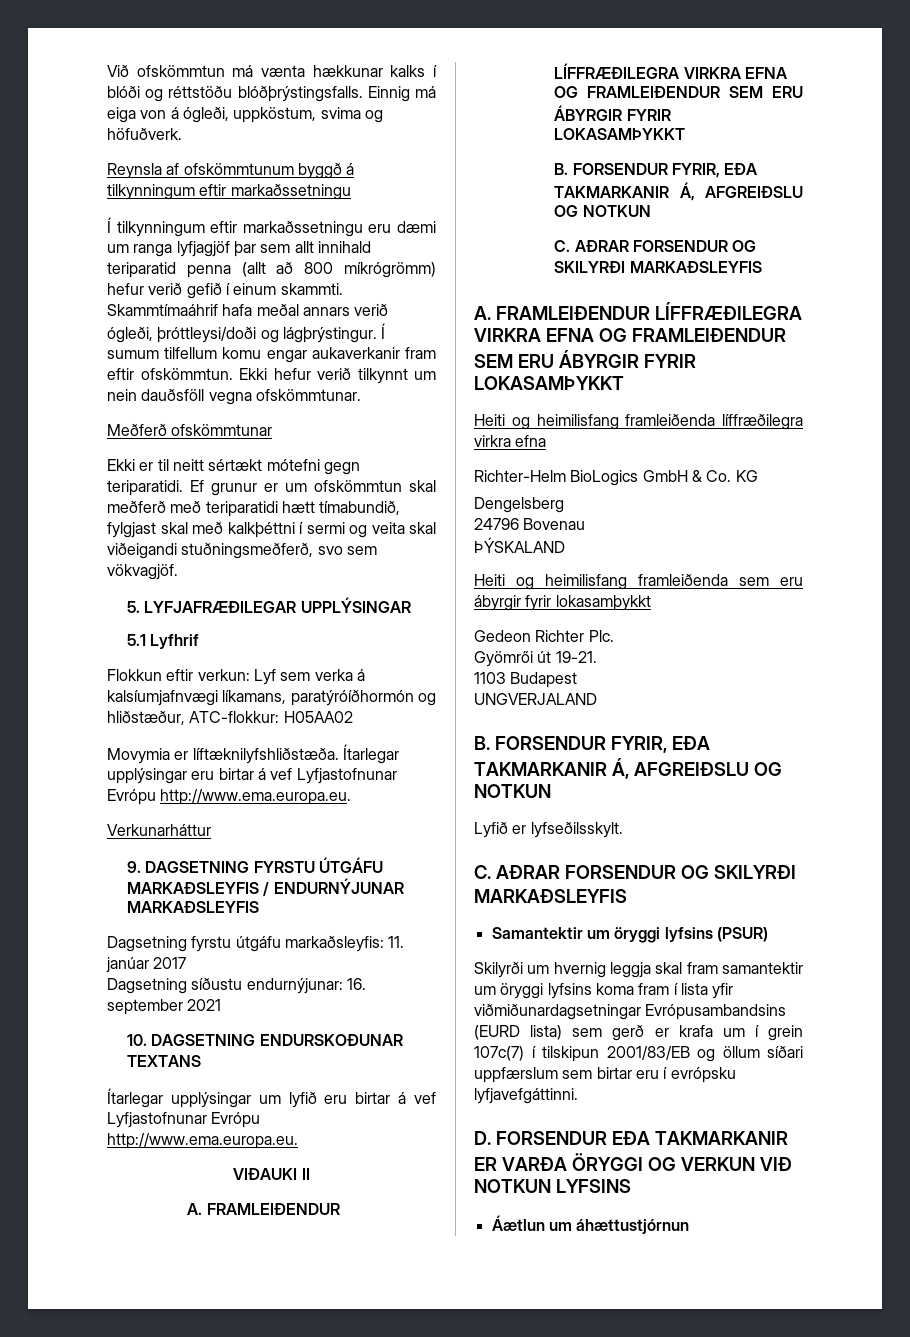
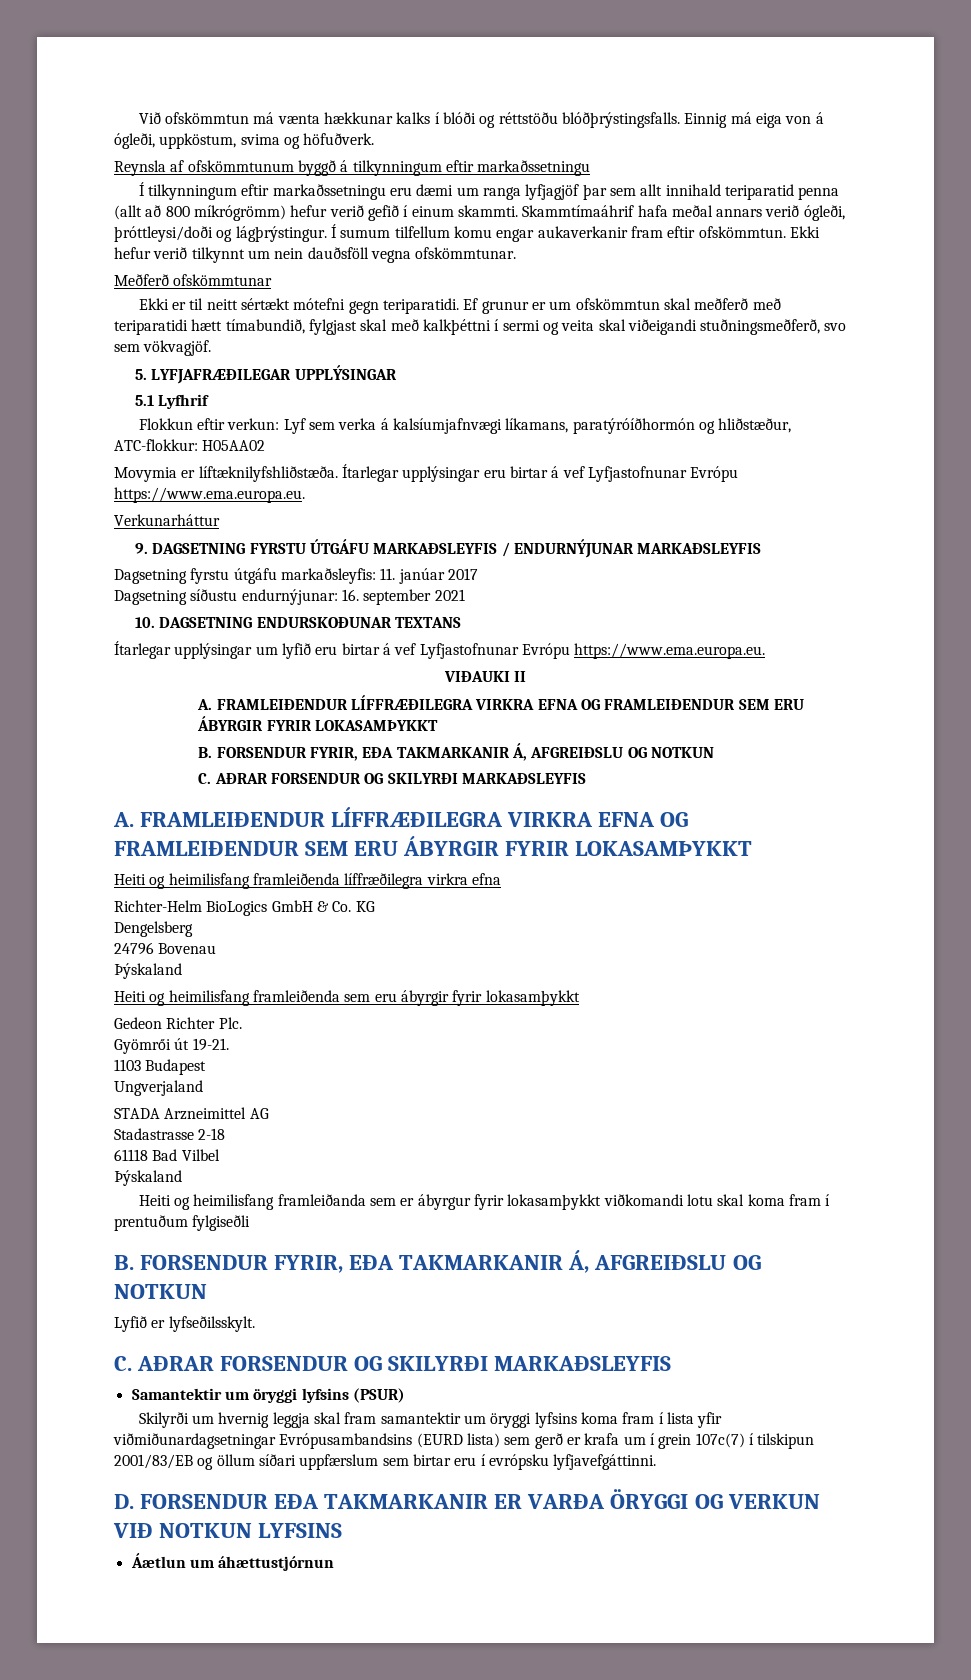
[160,789,352,805] http://www.ema.europa.eu. -> [114,487,305,503] https://www.ema.europa.eu.
[107,1133,298,1149] http://www.ema.europa.eu. -> [574,643,766,659] https://www.ema.europa.eu.
[474,537,565,553] ÞÝSKALAND -> [114,963,182,979] Þýskaland
[474,693,597,705] UNGVERJALAND -> [114,1080,203,1096] [114,1107,269,1120] [114,1128,226,1140] [114,1149,220,1161] [114,1170,182,1186] [138,1194,831,1210] [114,1215,251,1231] Ungverjaland // STADA Arzneimittel AG // Stadastrasse 2-18 // 61118 Bad Vilbel // Þýskaland // Heiti og heimilisfang framleiðanda sem er ábyrgur fyrir lokasamþykkt viðkomandi lotu skal koma fram í prentuðum fylgiseðli

